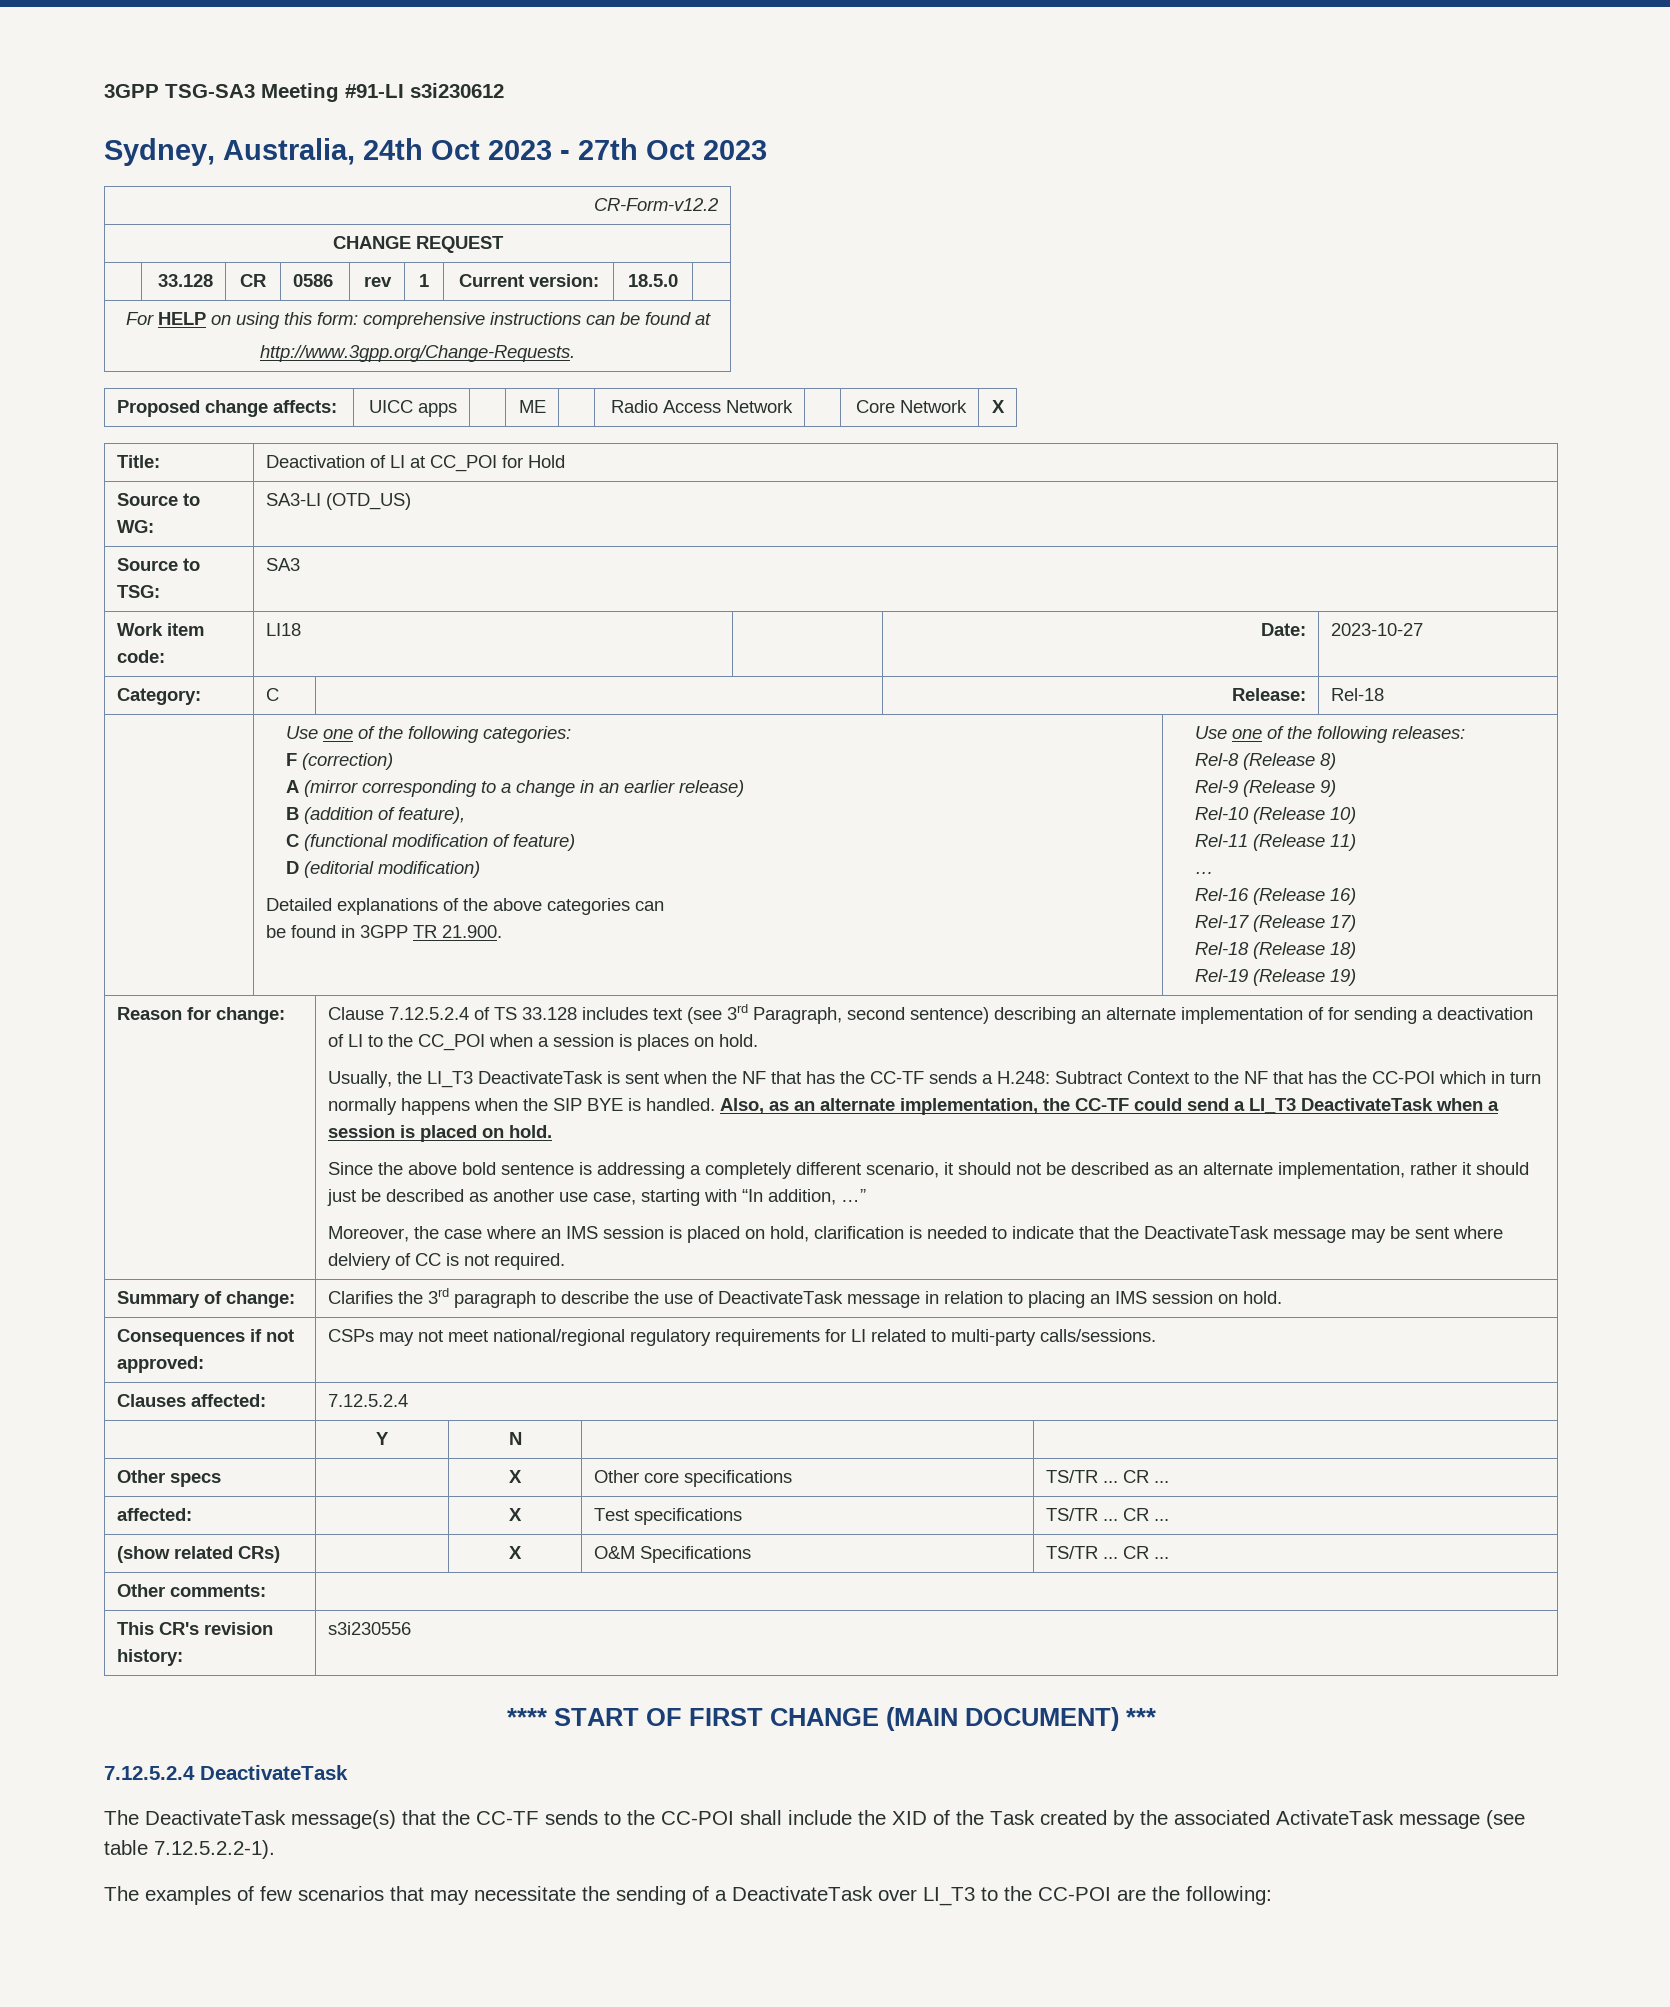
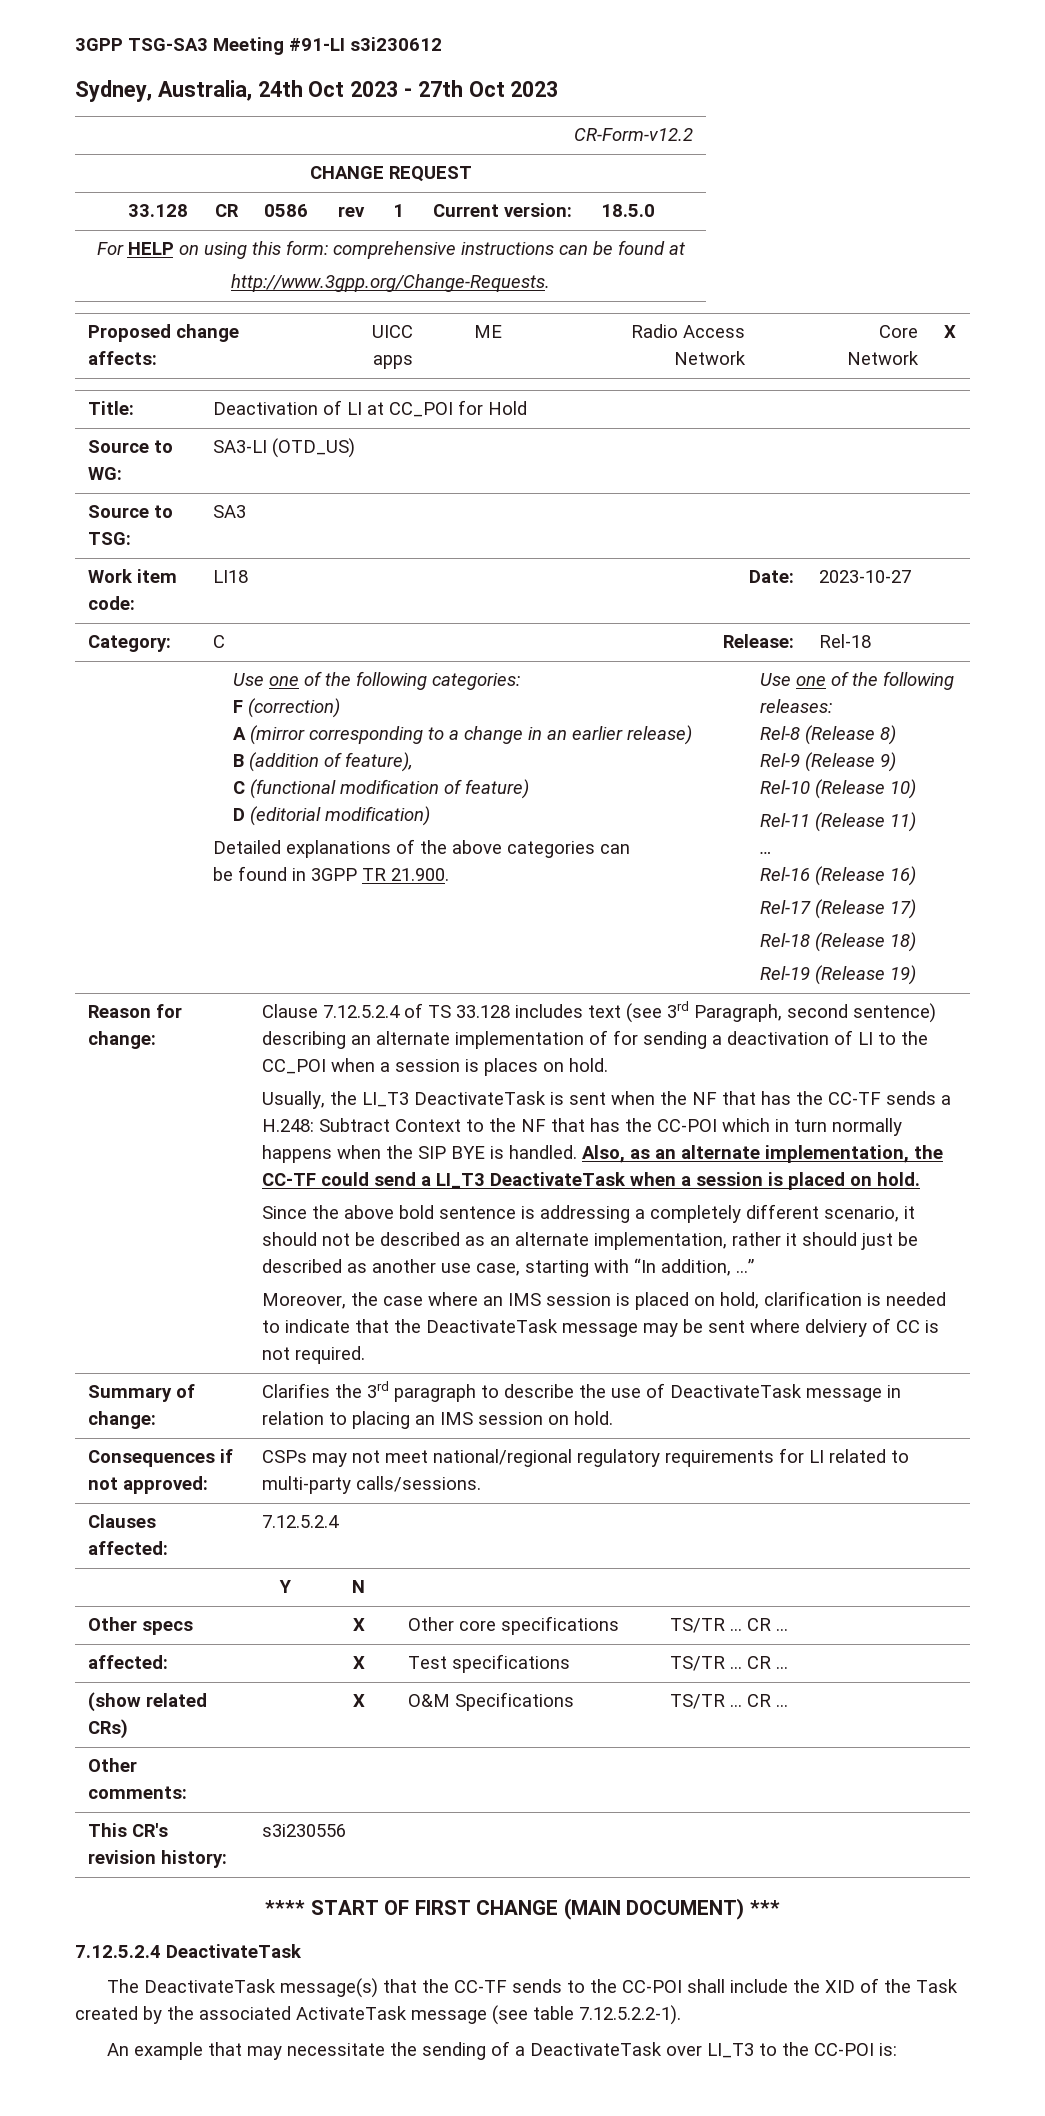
[104,1886,384,1905] The examples of few scenarios -> [107,2042,204,2060] An example
[1117,1886,1272,1905] are the following: -> [879,2043,898,2056] is:

